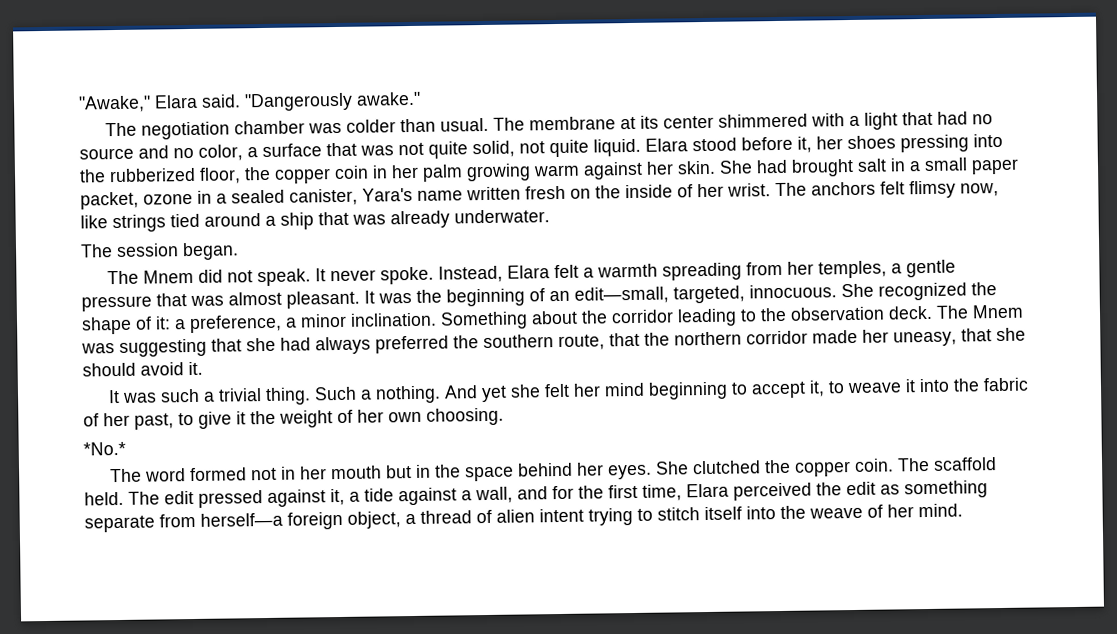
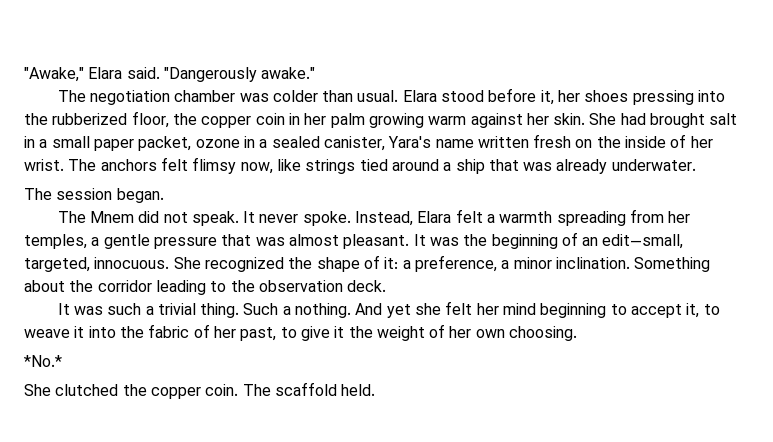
[492,111,993,131] [79,138,641,161] The membrane at its center shimmered with a light that had no source and no color, a surface that was not quite solid, not quite liquid. -> (399, 96) none
[936,304,1024,319] [81,327,1026,357] [82,361,203,377] The Mnem was suggesting that she had always preferred the southern route, that the northern corridor made her uneasy, that she should avoid it. -> (387, 286) none
[109,462,652,483] The word formed not in her mouth but in the space behind her eyes. -> (62, 361) none
[128,480,988,508] [84,503,963,533] The edit pressed against it, a tide against a wall, and for the first time, Elara perceived the edit as something separate from herself—a foreign object, a thread of alien intent trying to stitch itself into the weave of her mind. -> (376, 390) none

